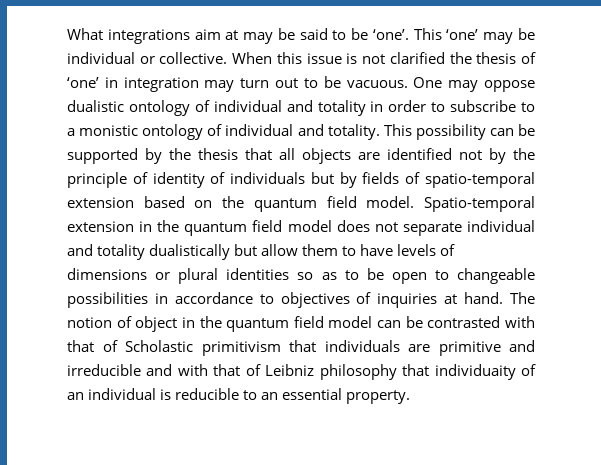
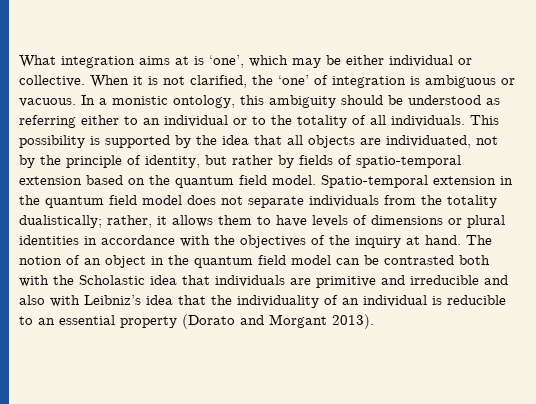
[107,28,535,44] [67,52,537,64] [67,76,535,92] [67,100,535,116] [67,124,536,140] integrations aim at may be said to be ‘one’. This ‘one’ may be individual or collective. When this issue is not clarified the thesis of ‘one’ in integration may turn out to be vacuous. One may oppose dualistic ontology of individual and totality in order to subscribe to a monistic ontology of individual and totality. This possibility can be -> [61,55,472,68] [19,75,515,88] [19,95,500,108] [19,115,499,128] [19,135,100,148] integration aims at is ‘one’, which may be either individual or collective. When it is not clarified, the ‘one’ of integration is ambiguous or vacuous. In a monistic ontology, this ambiguity should be understood as referring either to an individual or to the totality of all individuals. This possibility is
[198,148,238,160] thesis -> [222,135,249,145] idea
[387,148,452,160] identified -> [386,135,471,148] individuated,
[152,172,334,188] identity of individuals but -> [145,155,273,168] identity, but rather
[466,220,535,232] [67,244,299,260] individual and totality dualistically but allow -> [309,195,497,208] [19,215,213,228] individuals from the totality dualistically; rather, it allows
[297,268,536,284] [67,292,438,308] so as to be open to changeable possibilities in accordance to objectives of inquiries -> [84,235,401,248] in accordance with the objectives of the inquiry
(132, 322) none -> [84,258,101,265] an
[504,316,535,328] [67,340,281,356] with that of Scholastic primitivism -> [459,255,490,265] [19,275,177,287] both with the Scholastic idea
[177,364,516,380] with that of Leibniz philosophy that individuaity -> [19,295,319,308] also with Leibniz’s idea that the individuality
[346,390,411,404] property. -> [120,314,374,329] property (Dorato and Morgant 2013).

